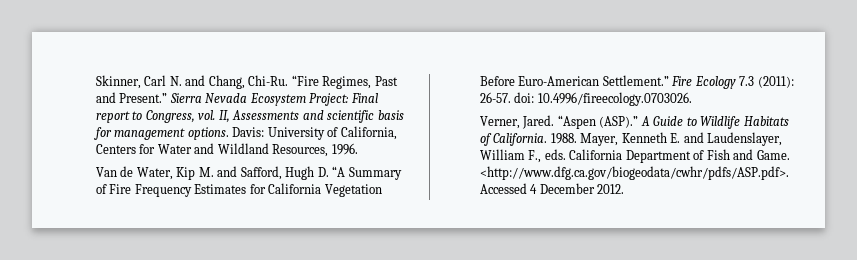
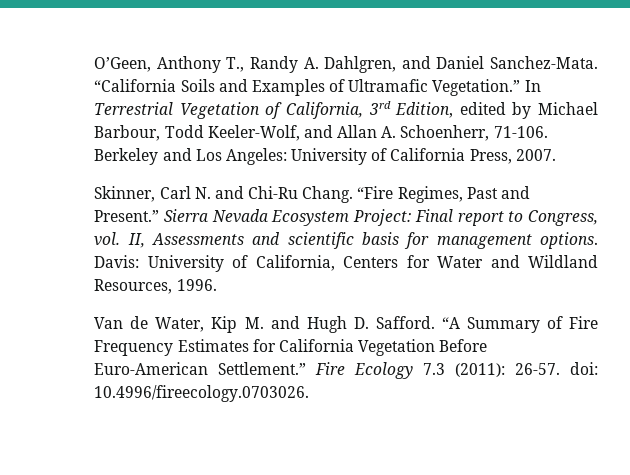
(95, 82) none -> [94,56,598,73] [94,79,541,96] [94,101,598,119] [94,125,548,141] [94,148,556,165] O’Geen, Anthony T., Randy A. Dahlgren, and Daniel Sanchez-Mata. “California Soils and Examples of Ultramafic Vegetation.” In Terrestrial Vegetation of California, 3rd Edition, edited by Michael Barbour, Todd Keeler-Wolf, and Allan A. Schoenherr, 71-106. Berkeley and Los Angeles: University of California Press, 2007. //
[208,75,289,89] Chang, Chi-Ru. -> [248,186,354,203] Chi-Ru Chang.
[240,166,282,180] Safford, -> (300, 322) none
(329, 172) none -> [375,316,435,329] Safford.
[479,115,789,129] [479,132,783,146] [479,149,790,163] [479,166,789,180] [479,183,625,194] // Verner, Jared. “Aspen (ASP).” A Guide to Wildlife Habitats of California. 1988. Mayer, Kenneth E. and Laudenslayer, William F., eds. California Department of Fish and Game. <http://www.dfg.ca.gov/biogeodata/cwhr/pdfs/ASP.pdf>. Accessed 4 December 2012. -> (310, 393) none

